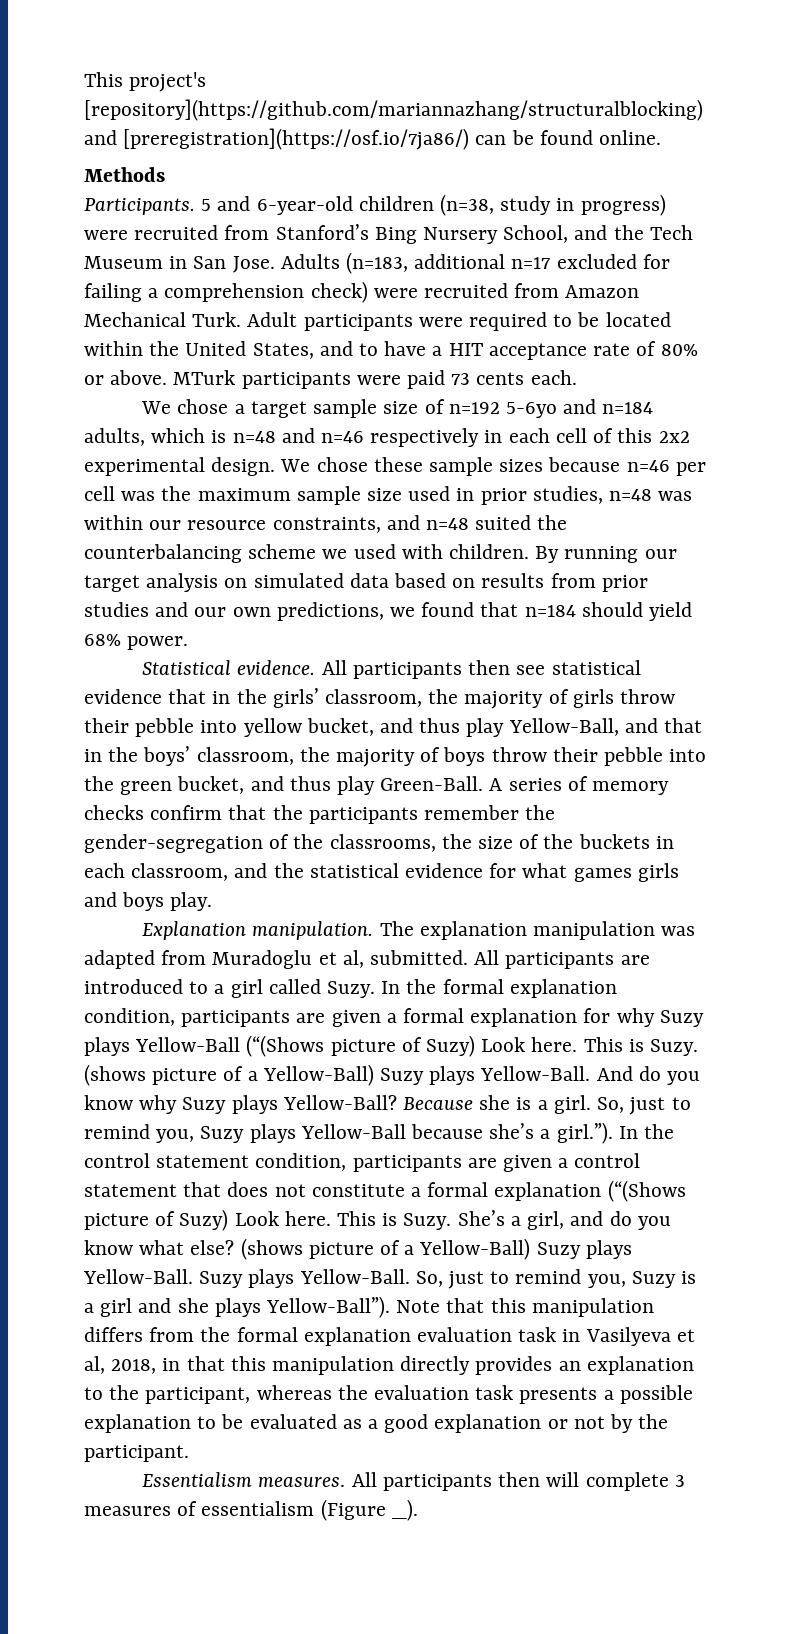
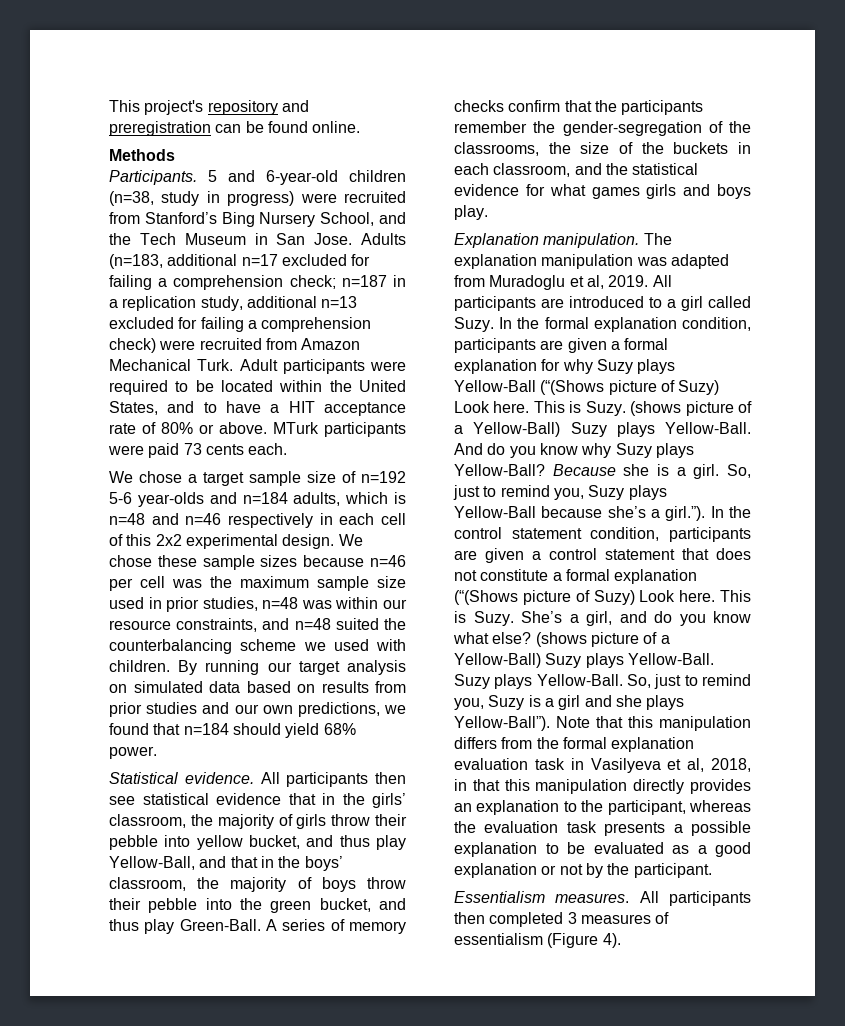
[84,99,703,121] [84,128,470,150] [repository](https://github.com/mariannazhang/structuralblocking) and [preregistration](https://osf.io/7ja86/) -> [207,100,309,115] [109,121,211,136] repository and preregistration
(305, 292) none -> [289,275,406,289] [109,296,358,311] [109,317,372,332] check; n=187 in a replication study, additional n=13 excluded for failing a comprehension
[505,402,557,418] 5-6yo -> [109,492,204,507] 5-6 year-olds
[370,950,469,965] submitted. -> [608,275,649,287] 2019.
[546,1472,669,1491] will complete -> [489,912,564,927] completed
[391,1499,418,1521] _). -> [602,933,621,948] 4).

